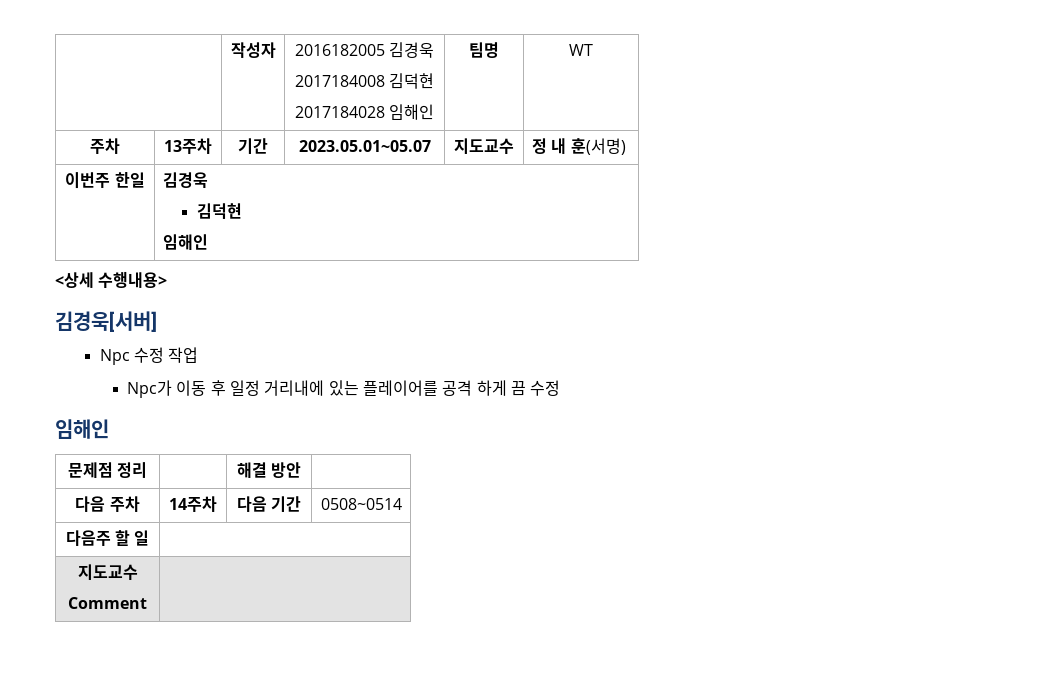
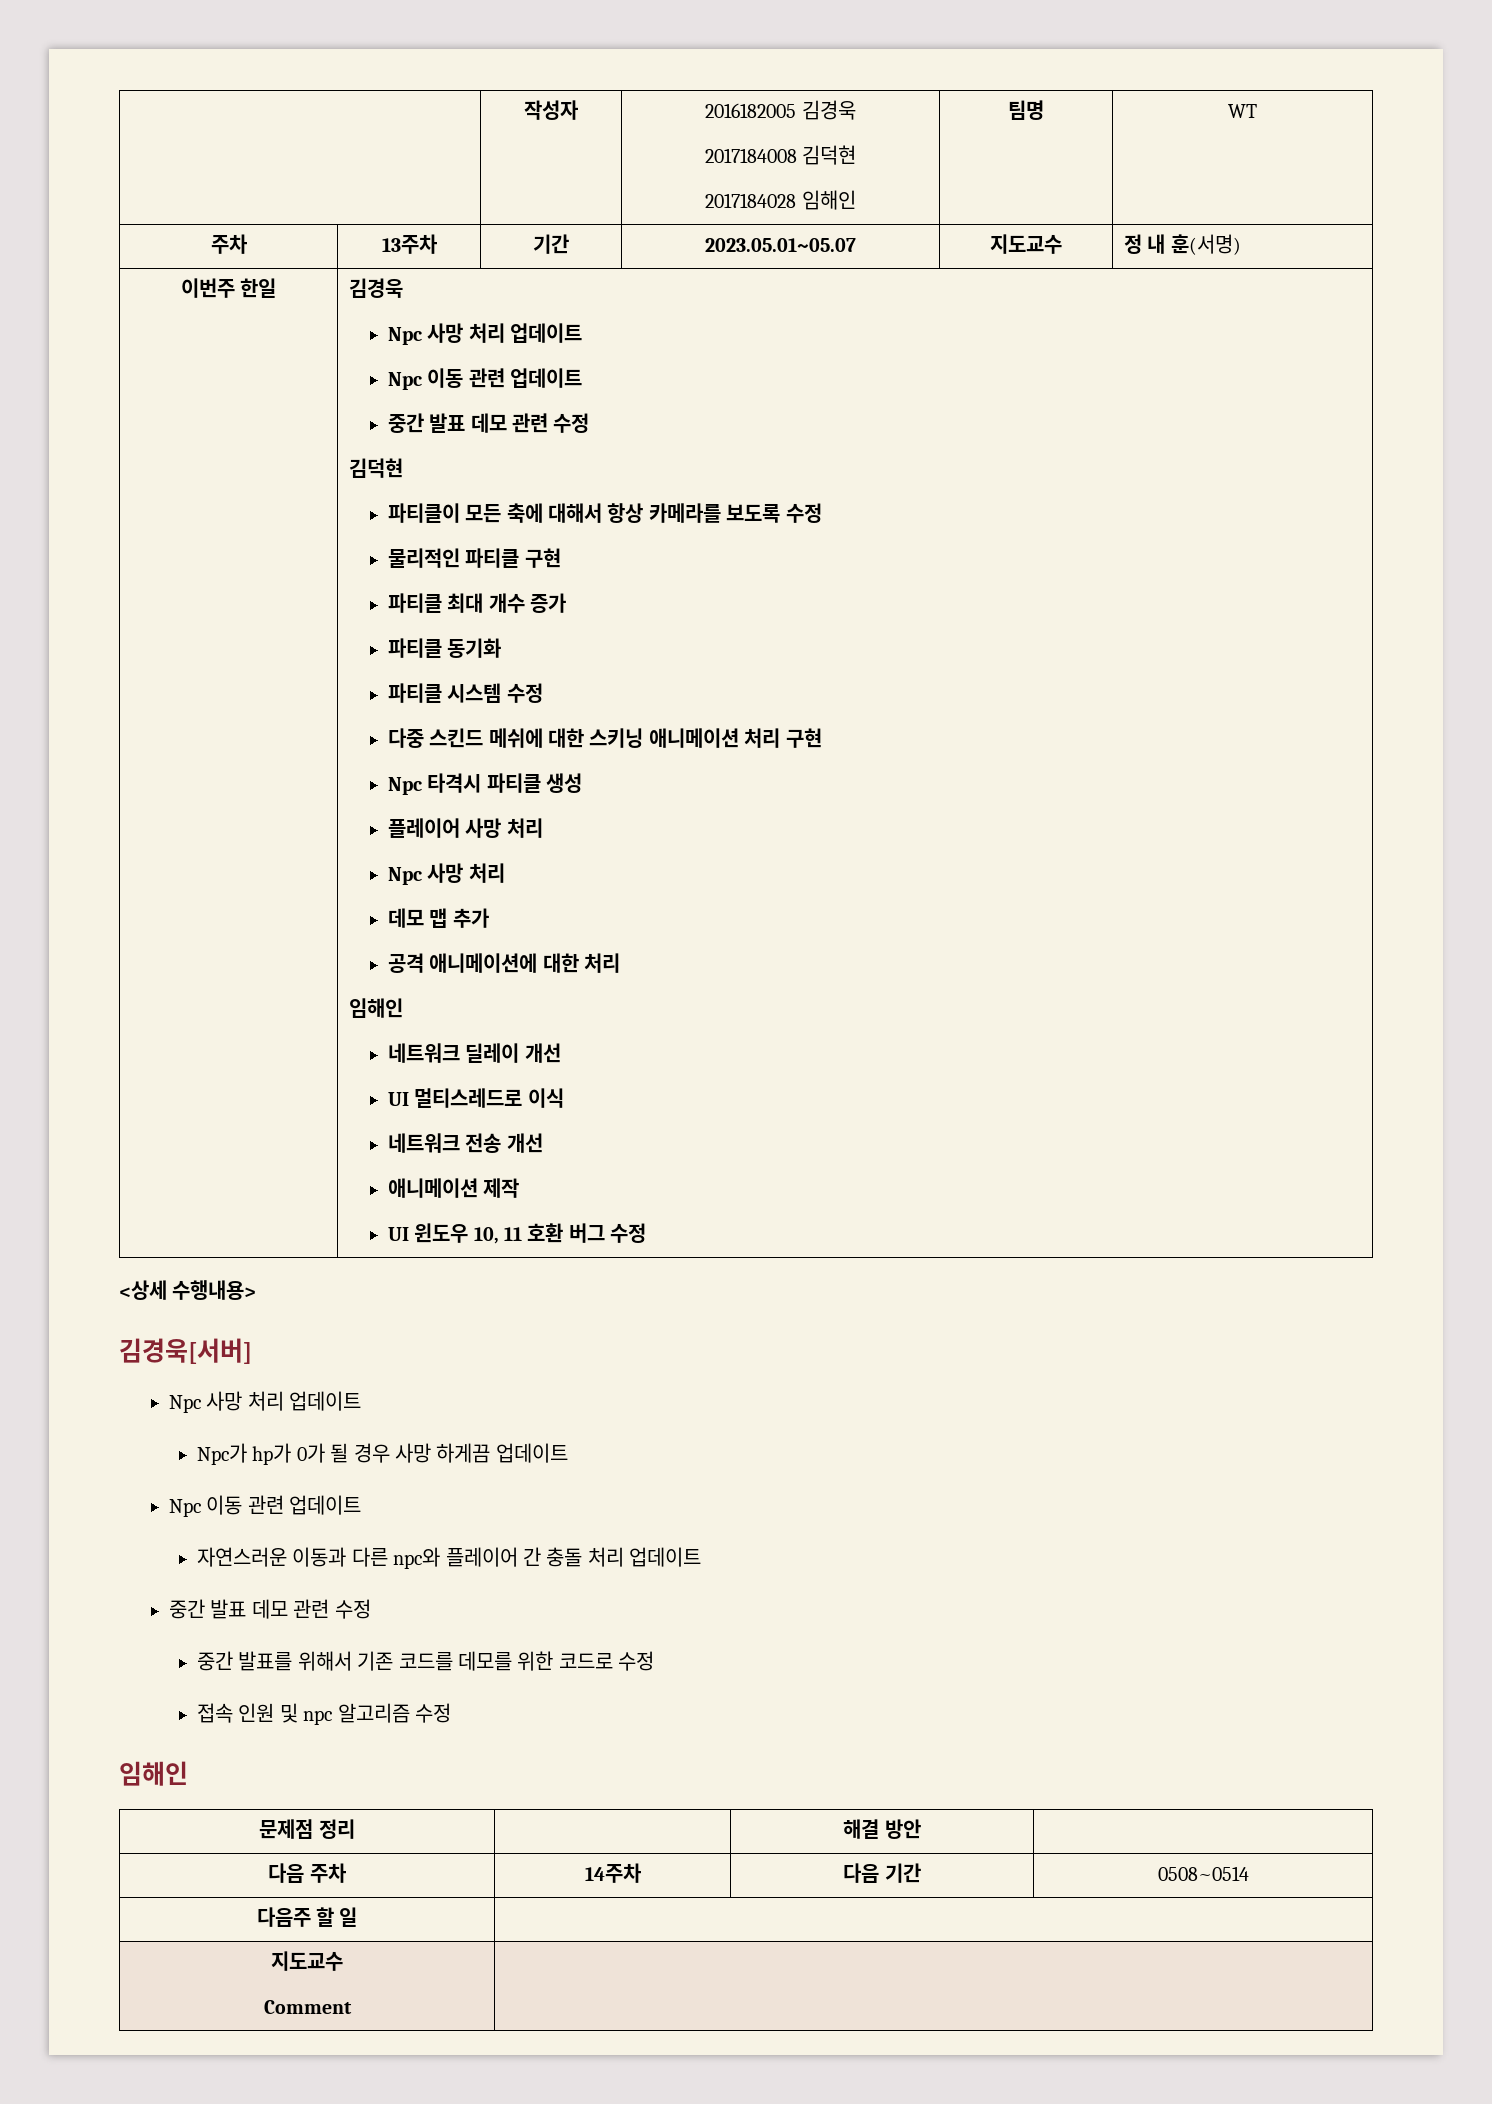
[196,203,242,219] [162,234,208,250] [55,271,168,288] [55,311,157,332] [99,347,199,365] [126,380,526,398] 김덕현 // 임해인 // <상세 수행내용> // 김경욱[서버] // Npc 수정 작업 // Npc가 이동 후 일정 거리내에 있는 플레이어를 공격 하게 끔 -> [387,323,582,345] [387,368,582,390] [387,413,590,433] [348,458,403,478] [387,503,822,523] [387,548,561,568] [387,593,566,613] [387,638,502,658] [387,683,543,703] [387,728,822,748] [387,773,582,795] [387,818,543,838] [387,863,505,885] [387,908,489,928] [387,953,620,973] [348,998,403,1018] [387,1043,561,1063] [387,1088,564,1108] [387,1133,543,1153] [387,1178,520,1198] [387,1223,647,1244] [119,1280,257,1300] [119,1338,252,1364] [169,1391,362,1413] [197,1443,568,1465] [169,1495,362,1517] [197,1547,702,1569] [169,1599,371,1619] [197,1651,655,1671] [197,1703,410,1725] Npc 사망 처리 업데이트 // Npc 이동 관련 업데이트 // 중간 발표 데모 관련 수정 // 김덕현 // 파티클이 모든 축에 대해서 항상 카메라를 보도록 수정 // 물리적인 파티클 구현 // 파티클 최대 개수 증가 // 파티클 동기화 // 파티클 시스템 수정 // 다중 스킨드 메쉬에 대한 스키닝 애니메이션 처리 구현 // Npc 타격시 파티클 생성 // 플레이어 사망 처리 // Npc 사망 처리 // 데모 맵 추가 // 공격 애니메이션에 대한 처리 // 임해인 // 네트워크 딜레이 개선 // UI 멀티스레드로 이식 // 네트워크 전송 개선 // 애니메이션 제작 // UI 윈도우 10, 11 호환 버그 수정 // <상세 수행내용> // 김경욱[서버] // Npc 사망 처리 업데이트 // Npc가 hp가 0가 될 경우 사망 하게끔 업데이트 // Npc 이동 관련 업데이트 // 자연스러운 이동과 다른 npc와 플레이어 간 충돌 처리 업데이트 // 중간 발표 데모 관련 수정 // 중간 발표를 위해서 기존 코드를 데모를 위한 코드로 수정 // 접속 인원 및 npc 알고리즘

